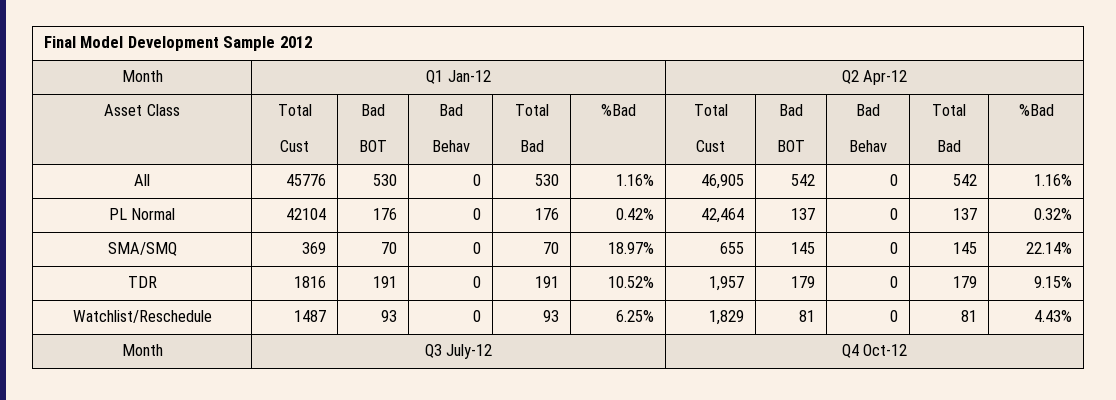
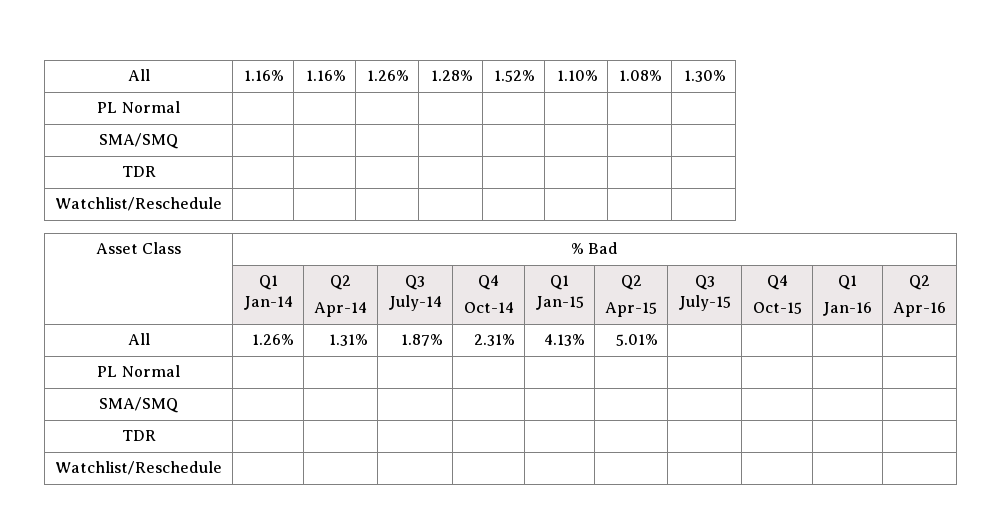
[43,36,312,51] [121,70,163,82] [426,70,491,84] [841,70,908,85] [104,104,180,116] [277,104,312,116] [280,140,309,152] [361,104,385,116] [359,140,387,152] [438,104,463,116] [431,140,470,152] [514,104,549,116] [519,140,544,152] [600,104,636,116] [693,104,728,116] [696,140,725,152] [779,104,803,116] [777,140,805,152] [856,104,880,116] [849,140,887,152] [932,104,966,116] [937,140,961,152] [1018,104,1054,116] [134,174,150,186] [286,174,327,186] [373,174,398,186] [473,174,482,186] [535,174,560,186] [616,174,655,186] [701,174,745,189] [791,174,816,186] [890,174,899,186] [953,174,978,186] [1034,174,1073,186] [108,208,176,220] [286,208,327,220] [373,208,398,220] [473,208,482,220] [535,208,560,220] [616,208,655,220] [701,208,745,223] [791,208,816,220] [890,208,899,220] [953,208,978,220] [1034,208,1073,220] [107,242,177,256] [302,242,327,254] [381,242,398,254] [473,242,482,254] [543,242,560,254] [608,242,655,254] [720,242,745,254] [791,242,816,254] [890,242,899,254] [953,242,978,254] [1026,242,1073,254] [127,276,157,288] [294,276,327,288] [373,276,398,288] [473,276,482,288] [535,276,560,288] [608,276,655,288] [709,276,745,291] [791,276,816,288] [890,276,899,288] [953,276,978,288] [1034,276,1073,288] [72,310,212,323] [294,310,327,322] [381,310,398,322] [473,310,482,322] [543,310,560,322] [616,310,655,322] [709,310,745,325] [799,310,816,322] [890,310,899,322] [961,310,978,322] [1034,310,1073,322] [121,344,163,356] [424,344,493,359] [841,344,908,358] Final Model Development Sample 2012 // Month | Q1 Jan-12 | Q2 Apr-12 // Asset Class | Total // Cust | Bad // BOT | Bad // Behav | Total // Bad | %Bad | Total // Cust | Bad // BOT | Bad // Behav | Total // Bad | %Bad // All | 45776 | 530 | 0 | 530 | 1.16% | 46,905 | 542 | 0 | 542 | 1.16% // PL Normal | 42104 | 176 | 0 | 176 | 0.42% | 42,464 | 137 | 0 | 137 | 0.32% // SMA/SMQ | 369 | 70 | 0 | 70 | 18.97% | 655 | 145 | 0 | 145 | 22.14% // TDR | 1816 | 191 | 0 | 191 | 10.52% | 1,957 | 179 | 0 | 179 | 9.15% // Watchlist/Reschedule | 1487 | 93 | 0 | 93 | 6.25% | 1,829 | 81 | 0 | 81 | 4.43% // Month | Q3 July-12 | Q4 Oct-12 -> [127,69,150,81] [243,70,284,81] [305,70,346,81] [366,70,409,81] [430,70,473,81] [493,70,535,82] [556,70,598,81] [618,70,662,81] [683,70,726,82] [97,101,180,113] [99,133,179,149] [121,166,156,177] [55,197,222,211] [95,242,182,254] [570,242,619,254] [258,275,278,290] [243,296,293,310] [330,275,351,290] [314,302,367,317] [405,275,425,290] [388,295,442,311] [478,275,499,290] [463,302,514,313] [550,275,569,290] [535,296,584,310] [620,275,642,290] [605,302,657,317] [694,275,715,290] [678,295,731,311] [766,275,788,290] [752,302,802,314] [838,275,857,290] [823,302,872,316] [909,275,930,290] [893,302,946,317] [127,333,150,345] [251,334,294,345] [328,334,368,346] [400,334,443,346] [473,334,515,346] [543,334,585,346] [615,334,658,346] [97,365,180,377] [99,397,179,413] [121,430,156,441] [55,461,222,475] All | 1.16% | 1.16% | 1.26% | 1.28% | 1.52% | 1.10% | 1.08% | 1.30% // PL Normal | | | | | | | | // SMA/SMQ | | | | | | | | // TDR | | | | | | | | // Watchlist/Reschedule | | | | | | | | // Asset Class | % Bad // | Q1 Jan-14 | Q2 // Apr-14 | Q3 July-14 | Q4 // Oct-14 | Q1 Jan-15 | Q2 // Apr-15 | Q3 July-15 | Q4 // Oct-15 | Q1 // Jan-16 | Q2 // Apr-16 // All | 1.26% | 1.31% | 1.87% | 2.31% | 4.13% | 5.01% | | | | // PL Normal | | | | | | | | | | // SMA/SMQ | | | | | | | | | | // TDR | | | | | | | | | | // Watchlist/Reschedule | | | | | | | | | |

